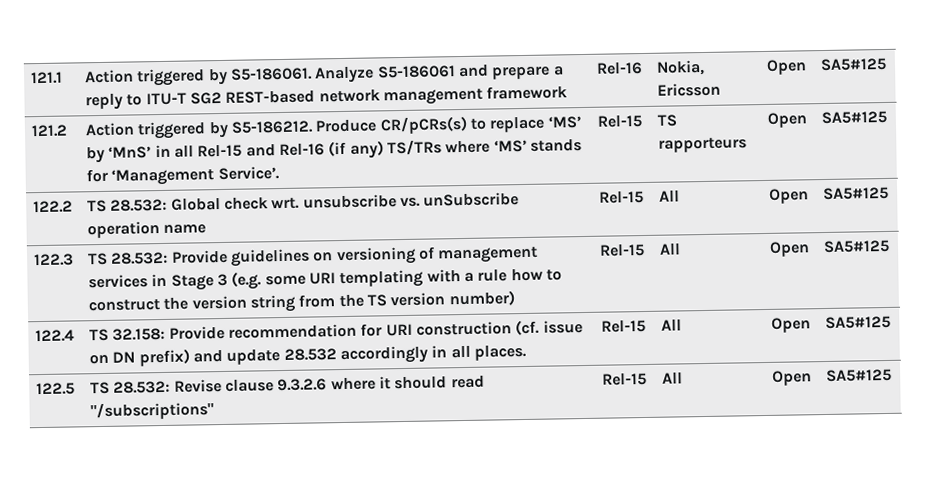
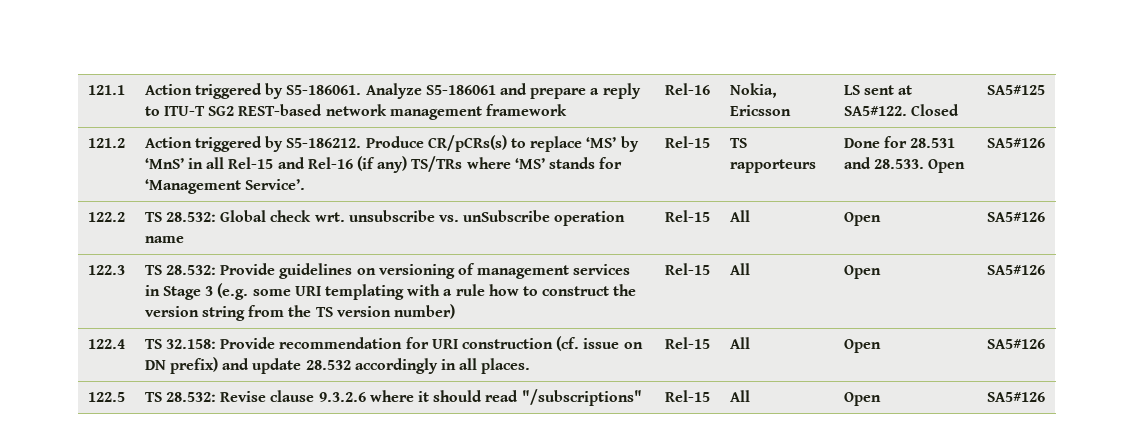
[766,59,808,75] Open -> [843,85,913,95] [843,104,960,116] LS sent at SA5#122. Closed
[767,112,809,128] [821,110,888,125] Open | SA5#125 -> [843,136,956,148] [843,157,966,173] [986,138,1045,148] Done for 28.531 and 28.533. Open | SA5#126
[823,186,890,201] SA5#125 -> [986,212,1045,222] SA5#126
[823,239,891,254] SA5#125 -> [986,265,1045,275] SA5#126
[825,315,892,330] SA5#125 -> [986,339,1045,349] SA5#126
[826,368,893,382] SA5#125 -> [986,392,1045,402] SA5#126

